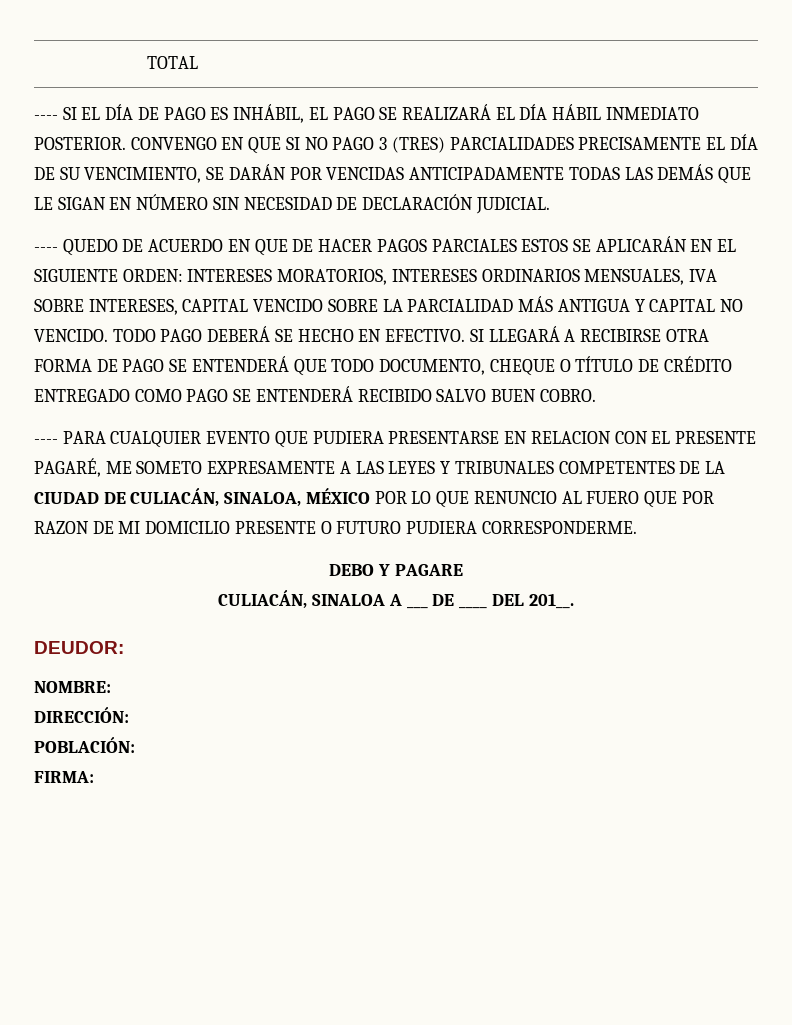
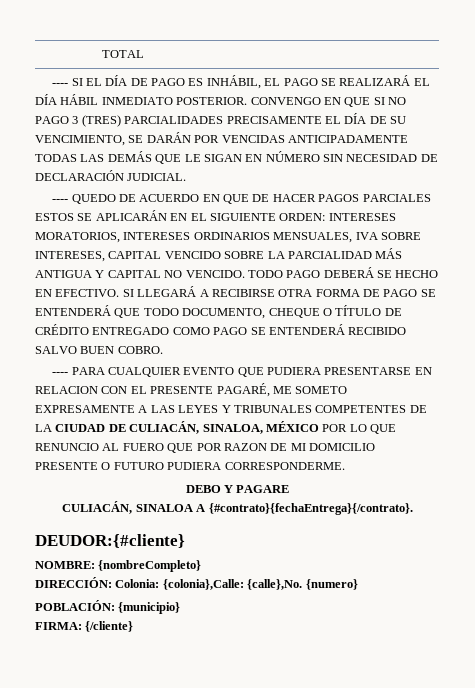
[406,606,428,609] [432,594,455,606] [459,606,488,609] [491,593,574,609] [34,641,124,654] ___ DE ____ DEL 201__. // DEUDOR: -> [208,503,413,515] [35,534,185,548] {#contrato}{fechaEntrega}{/contrato}. // DEUDOR:{#cliente}
(111, 687) none -> [98,560,202,572] {nombreCompleto}
(129, 715) none -> [115,579,358,590] Colonia: {colonia},Calle: {calle},No. {numero}
(135, 745) none -> [118,602,181,614] {municipio}
(94, 777) none -> [85,621,134,632] {/cliente}

